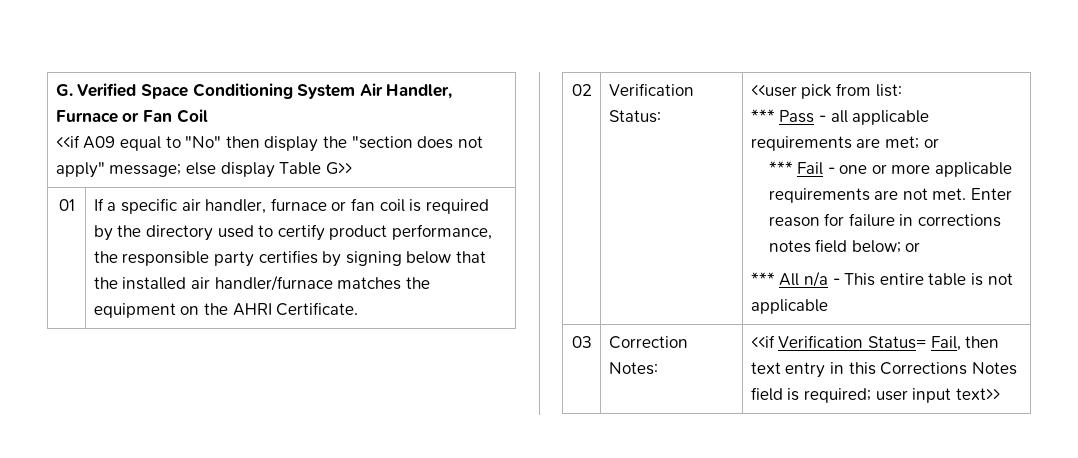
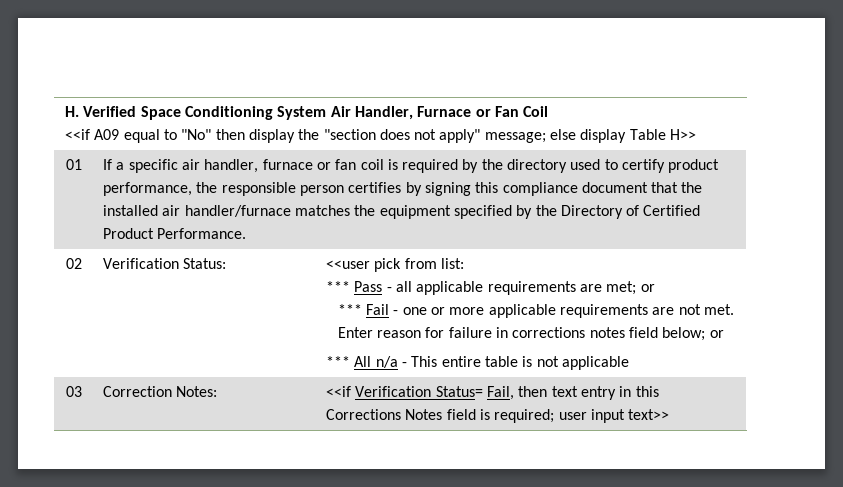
[55,84,73,96] G. -> [64,106,79,117] H.
[325,162,352,175] G>> -> [670,129,697,140] H>>
[213,251,254,267] party -> [299,185,344,196] person
[406,251,452,264] below -> [475,182,648,196] this compliance document
[180,302,359,316] on the AHRI Certificate. -> [453,205,701,219] [102,228,247,239] specified by the Directory of Certified Product Performance.

